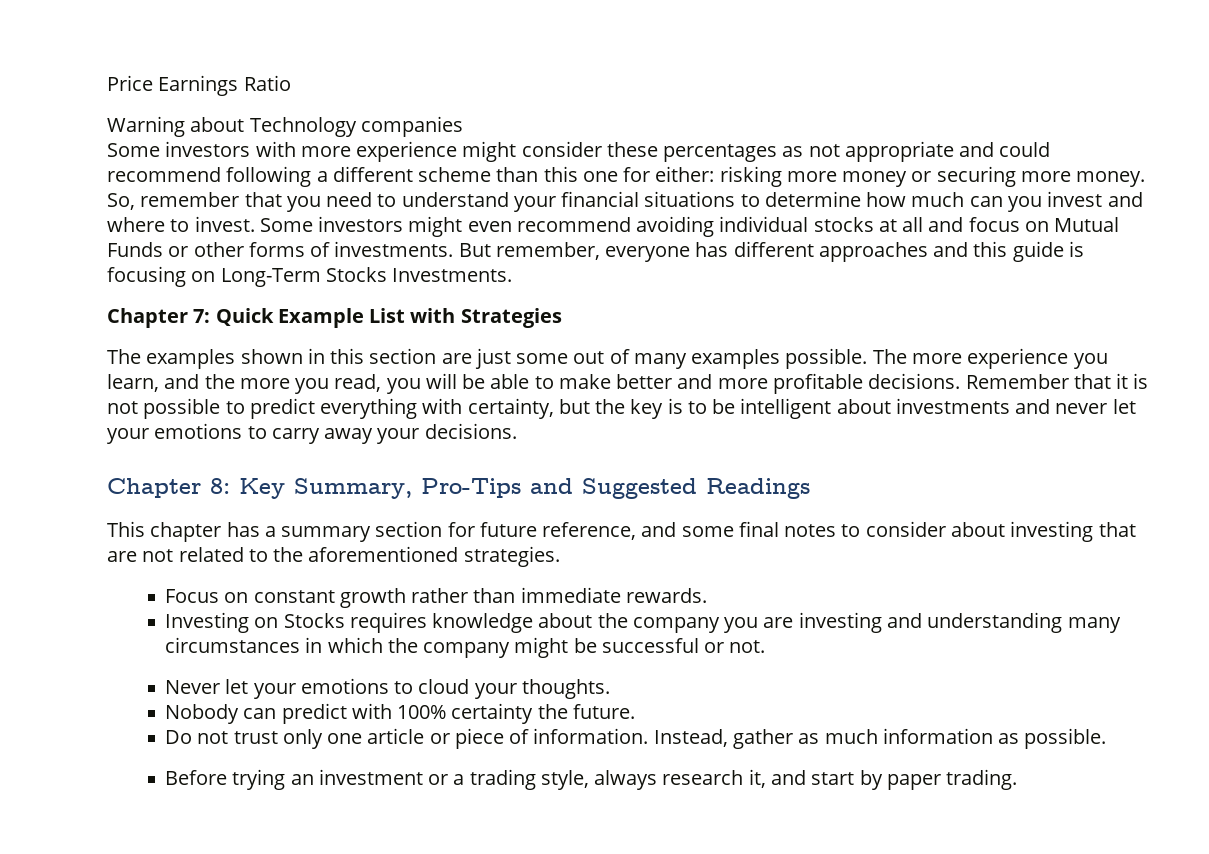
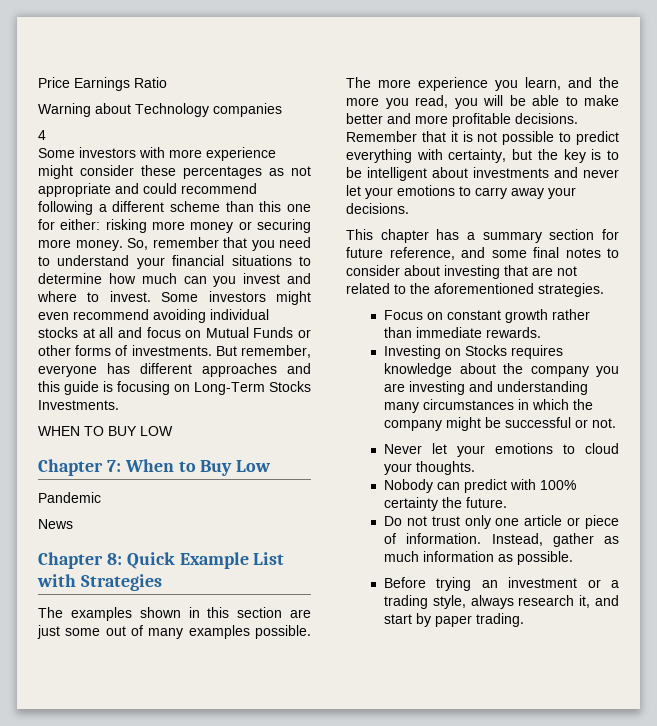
(463, 126) none -> [38,130,46,140] // 4
[107,308,211,328] Chapter 7: -> [38,426,173,436] [38,459,272,476] [38,492,101,503] [38,519,73,529] [38,552,122,569] WHEN TO BUY LOW // Chapter 7: When to Buy Low // Pandemic // News // Chapter 8:
[107,478,810,499] // Chapter 8: Key Summary, Pro-Tips and Suggested Readings -> (409, 208) none

